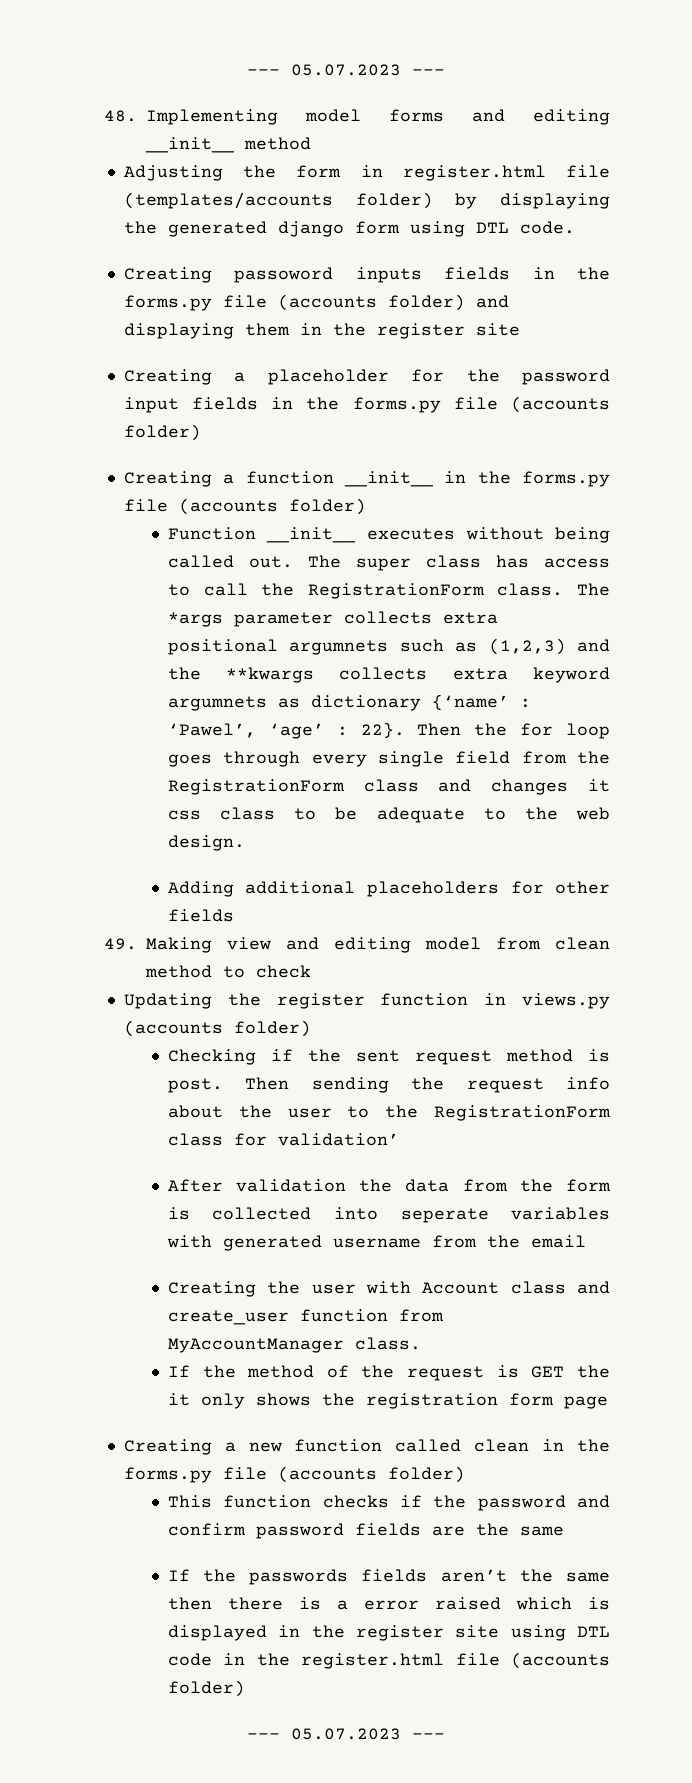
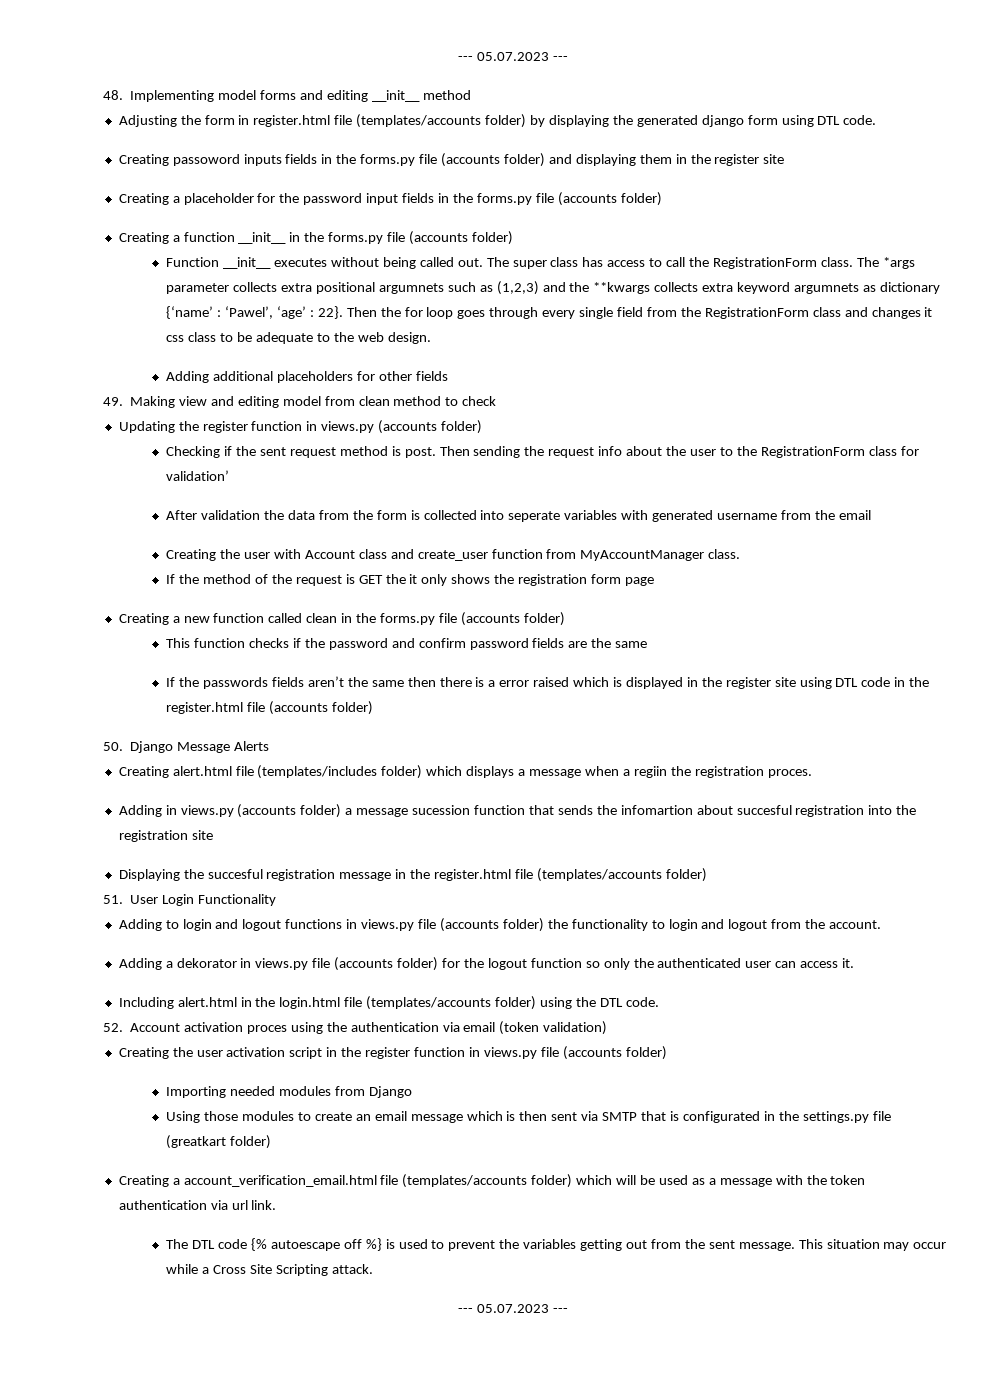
(245, 1688) none -> [102,741,269,753] [118,765,812,779] [118,804,917,818] [118,830,213,842] [118,868,707,882] [102,894,276,906] [118,918,882,932] [118,957,855,971] [118,996,659,1010] [102,1021,608,1035] [118,1046,667,1060] [166,1086,412,1098] [166,1111,891,1123] [166,1135,272,1149] [118,1174,866,1188] [118,1200,277,1210] [166,1238,947,1251] [166,1264,373,1276] // 50. Django Message Alerts // Creating alert.html file (templates/includes folder) which displays a message when a regiin the registration proces. // Adding in views.py (accounts folder) a message sucession function that sends the infomartion about succesful registration into the registration site // Displaying the succesful registration message in the register.html file (templates/accounts folder) // 51. User Login Functionality // Adding to login and logout functions in views.py file (accounts folder) the functionality to login and logout from the account. // Adding a dekorator in views.py file (accounts folder) for the logout function so only the authenticated user can access it. // Including alert.html in the login.html file (templates/accounts folder) using the DTL code. // 52. Account activation proces using the authentication via email (token validation) // Creating the user activation script in the register function in views.py file (accounts folder) // Importing needed modules from Django // Using those modules to create an email message which is then sent via SMTP that is configurated in the settings.py file (greatkart folder) // Creating a account_verification_email.html file (templates/accounts folder) which will be used as a message with the token authentication via url link. // The DTL code {% autoescape off %} is used to prevent the variables getting out from the sent message. This situation may occur while a Cross Site Scripting attack.

